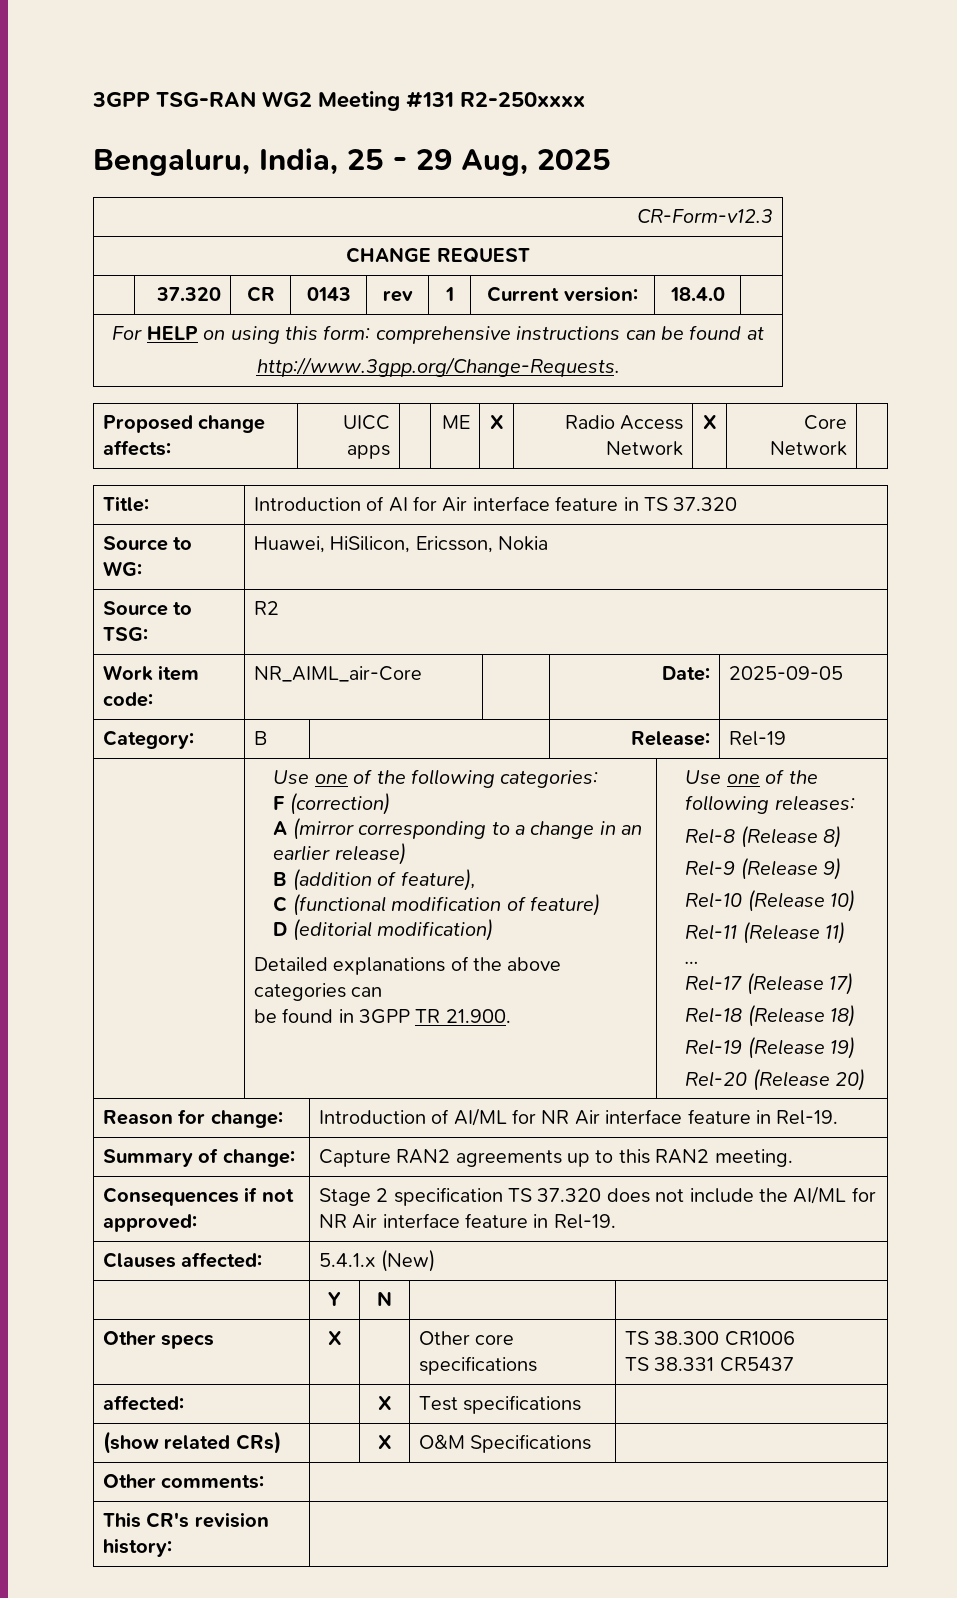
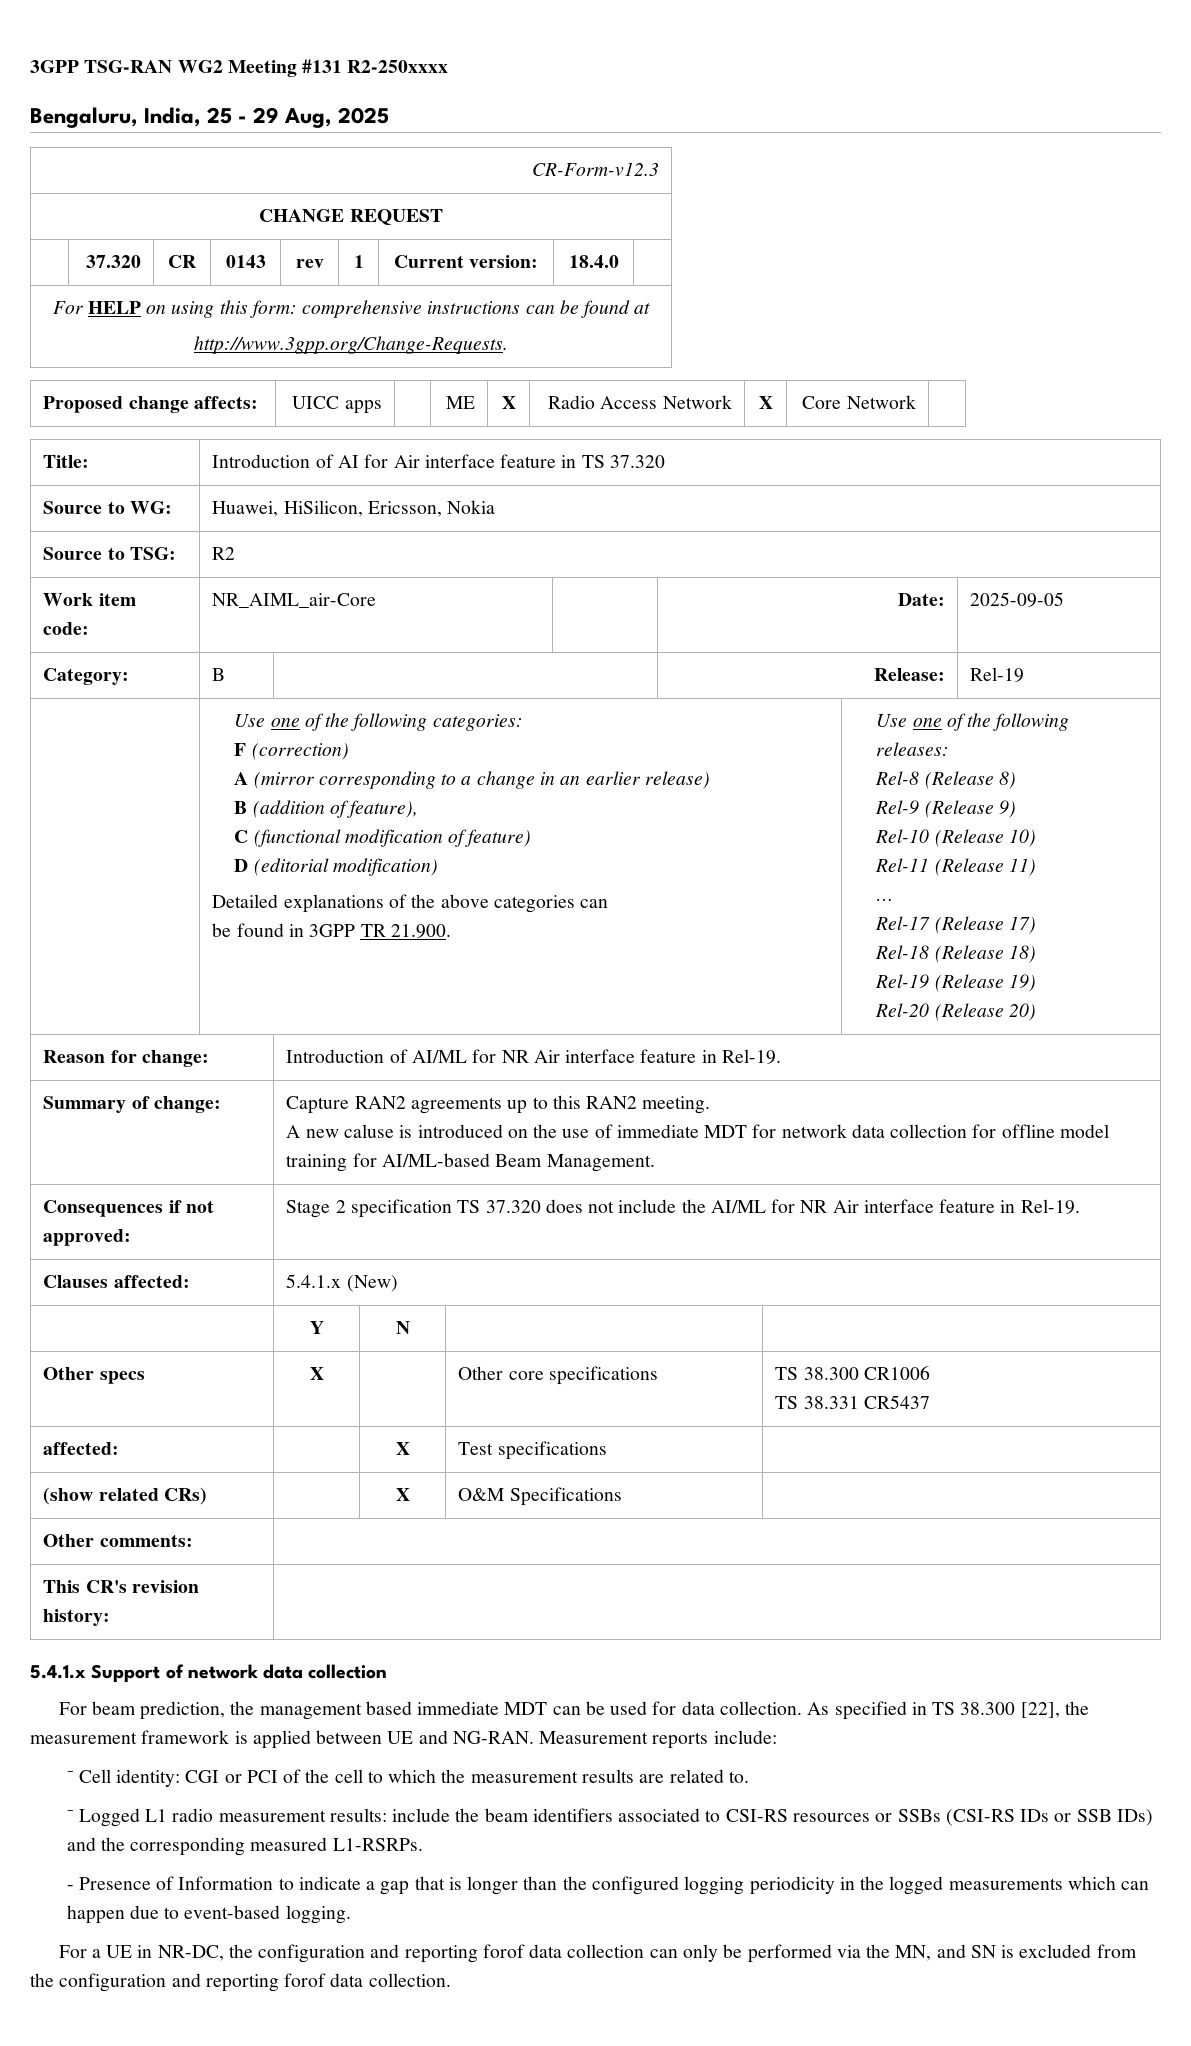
(793, 1158) none -> [286,1124,1109,1138] [286,1153,655,1172] // A new caluse is introduced on the use of immediate MDT for network data collection for offline model training for AI/ML-based Beam Management.
(172, 1547) none -> [30,1664,388,1683] [58,1701,1089,1720] [30,1730,777,1749] [66,1769,749,1787] [66,1808,1153,1827] [66,1837,423,1856] [66,1876,1150,1895] [66,1905,351,1924] [58,1944,1137,1963] [30,1973,451,1992] // 5.4.1.x Support of network data collection // For beam prediction, the management based immediate MDT can be used for data collection. As specified in TS 38.300 [22], the measurement framework is applied between UE and NG-RAN. Measurement reports include: // ⁻ Cell identity: CGI or PCI of the cell to which the measurement results are related to. // ⁻ Logged L1 radio measurement results: include the beam identifiers associated to CSI-RS resources or SSBs (CSI-RS IDs or SSB IDs) and the corresponding measured L1-RSRPs. // - Presence of Information to indicate a gap that is longer than the configured logging periodicity in the logged measurements which can happen due to event-based logging. // For a UE in NR-DC, the configuration and reporting forof data collection can only be performed via the MN, and SN is excluded from the configuration and reporting forof data collection.

